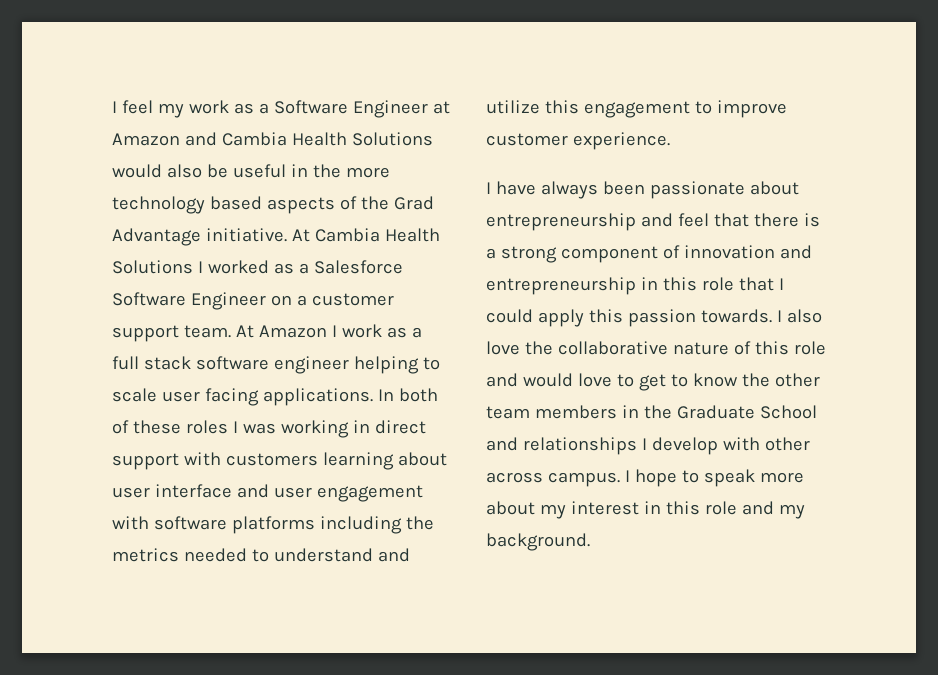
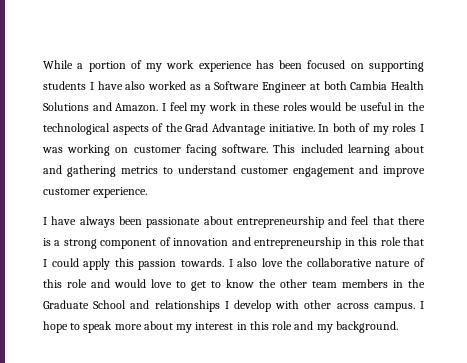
[112,100,229,118] I feel my work -> [43,60,424,72] [43,81,186,90] While a portion of my work experience has been focused on supporting students I have also worked
[112,132,433,146] [112,164,202,178] Amazon and Cambia Health Solutions would also -> [323,81,424,90] [43,102,342,114] both Cambia Health Solutions and Amazon. I feel my work in these roles would
[345,167,390,178] [112,196,262,214] more technology based -> [43,123,110,135] technological
[291,228,440,242] [112,260,403,274] [112,292,394,310] [112,324,422,342] [112,356,440,374] [112,388,373,406] At Cambia Health Solutions I worked as a Salesforce Software Engineer on a customer support team. At Amazon I work as a full stack software engineer helping to scale user facing applications. -> (315, 128) none
[132,420,181,434] these -> [372,126,389,135] my
[352,420,426,434] [112,452,447,470] [112,484,423,502] [112,516,434,534] [112,548,410,562] [486,100,712,118] in direct support with customers learning about user interface and user engagement with software platforms including the metrics needed to understand and utilize this engagement to -> [115,144,424,156] [43,165,378,177] on customer facing software. This included learning about and gathering metrics to understand customer engagement and

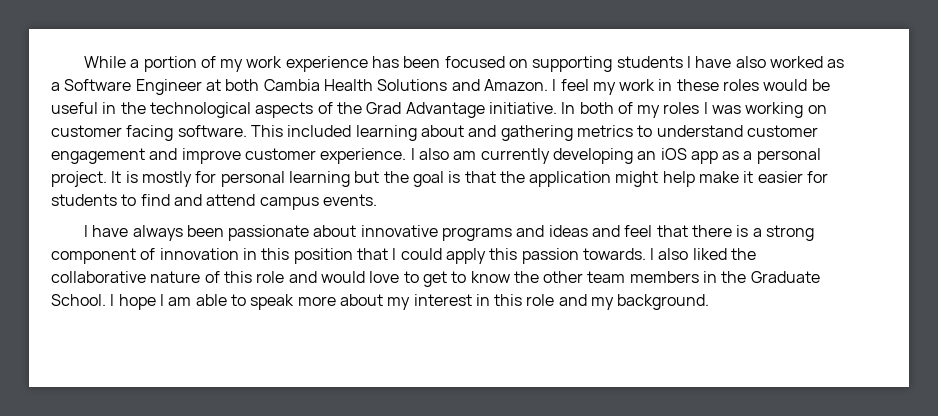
(148, 192) none -> [410,148,821,164] [51,171,829,187] [51,194,377,210] I also am currently developing an iOS app as a personal project. It is mostly for personal learning but the goal is that the application might help make it easier for students to find and attend campus events.
[236,216,324,228] entrepreneurship -> [360,225,588,241] innovative programs and ideas
[231,237,401,249] and entrepreneurship in this role -> [242,248,353,264] in this position
[261,258,283,267] love -> [692,248,727,260] liked
[93,300,424,312] [43,321,68,333] School and relationships I develop with other across campus. I hope -> [51,294,227,310] School. I hope I am able

